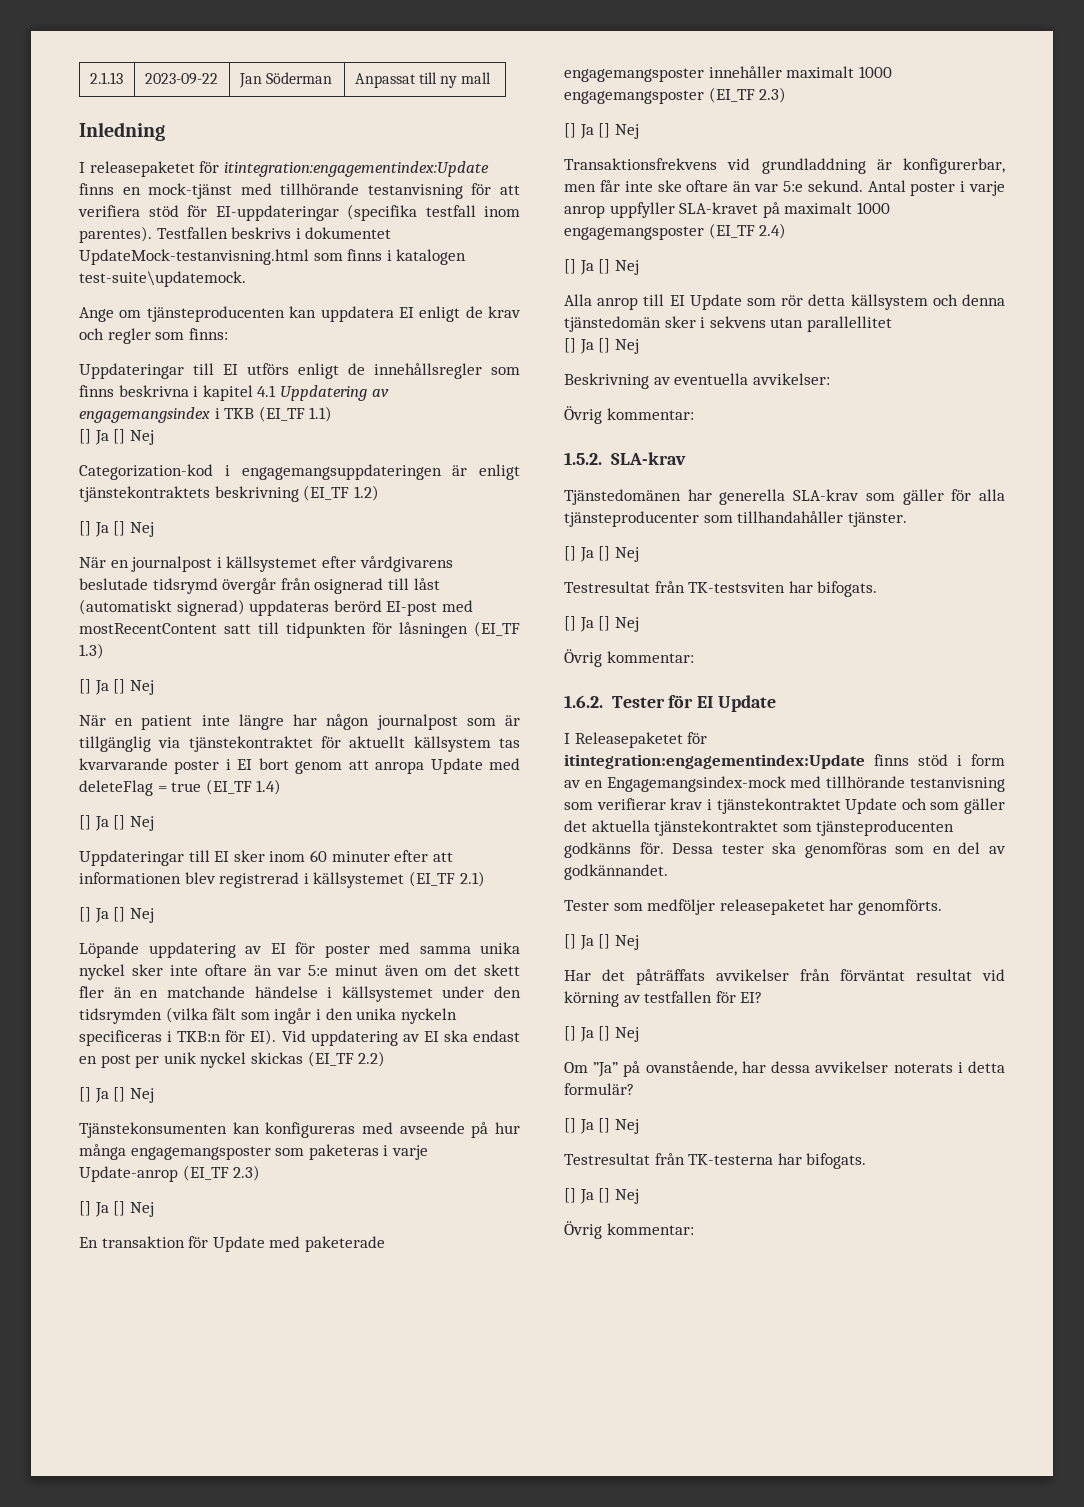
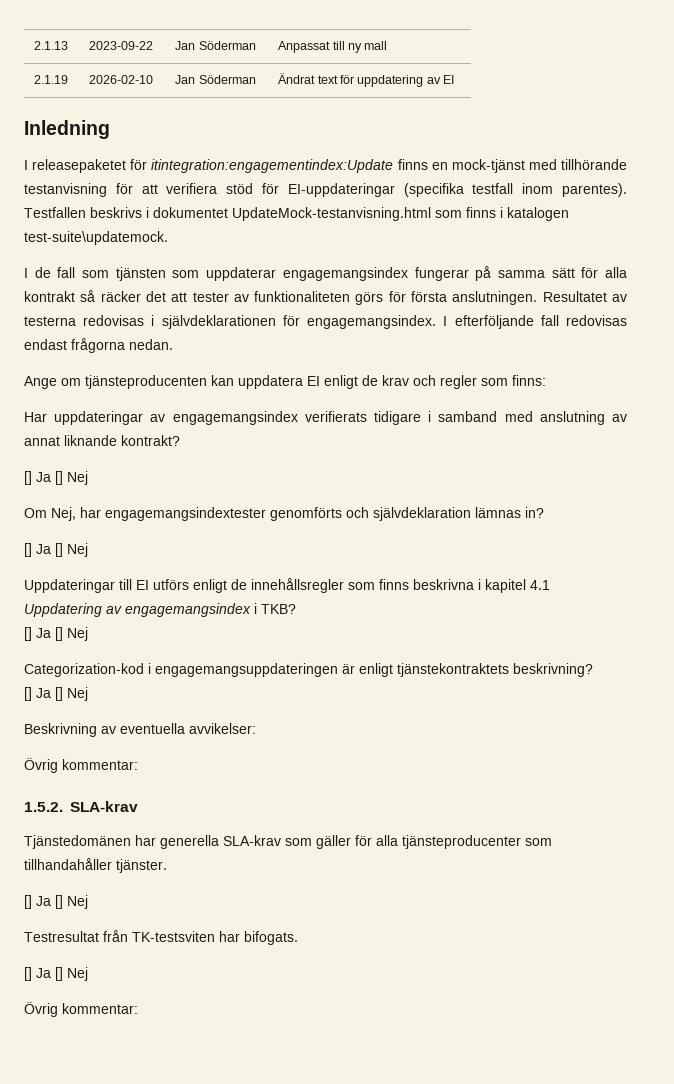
(492, 78) none -> [34,75,69,84] [89,75,154,84] [175,75,256,84] [278,73,455,87] // 2.1.19 | 2026-02-10 | Jan Söderman | Ändrat text för uppdatering av EI
(246, 279) none -> [24,266,628,281] [24,290,627,305] [24,315,627,329] [24,338,173,353] // I de fall som tjänsten som uppdaterar engagemangsindex fungerar på samma sätt för alla kontrakt så räcker det att tester av funktionaliteten görs för första anslutningen. Resultatet av testerna redovisas i självdeklarationen för engagemangsindex. I efterföljande fall redovisas endast frågorna nedan.
(228, 334) none -> [24,411,627,425] [24,435,180,446] [24,471,88,485] [24,507,544,521] [24,543,88,557] // Har uppdateringar av engagemangsindex verifierats tidigare i samband med anslutning av annat liknande kontrakt? // [] Ja [] Nej // Om Nej, har engagemangsindextester genomförts och självdeklaration lämnas in? // [] Ja [] Nej
[224,406,333,422] TKB (EI_TF 1.1) -> [261,604,296,614] TKB?
[214,485,379,502] [79,521,154,537] [79,556,453,572] [79,578,440,594] [79,599,473,616] [79,621,520,638] [79,643,104,659] [79,679,154,695] [79,714,520,730] [79,736,520,752] [79,758,521,774] [79,779,282,796] [79,815,154,831] [79,850,453,866] [79,871,485,888] [79,907,154,923] [79,942,520,958] [79,964,520,980] [79,986,521,1002] [79,1007,457,1024] [79,1029,520,1046] [79,1051,386,1068] [79,1087,154,1103] [79,1122,520,1138] [79,1144,428,1160] [79,1165,261,1182] [79,1201,154,1217] [79,1236,385,1252] [564,66,892,82] [564,87,787,104] [564,123,639,139] [564,158,1005,174] [564,180,1005,196] [564,202,890,218] [564,223,787,240] [564,259,639,275] [564,294,1005,310] [564,316,892,332] beskrivning (EI_TF 1.2) // [] Ja [] Nej // När en journalpost i källsystemet efter vårdgivarens beslutade tidsrymd övergår från osignerad till låst (automatiskt signerad) uppdateras berörd EI-post med mostRecentContent satt till tidpunkten för låsningen (EI_TF 1.3) // [] Ja [] Nej // När en patient inte längre har någon journalpost som är tillgänglig via tjänstekontraktet för aktuellt källsystem tas kvarvarande poster i EI bort genom att anropa Update med deleteFlag = true (EI_TF 1.4) // [] Ja [] Nej // Uppdateringar till EI sker inom 60 minuter efter att informationen blev registrerad i källsystemet (EI_TF 2.1) // [] Ja [] Nej // Löpande uppdatering av EI för poster med samma unika nyckel sker inte oftare än var 5:e minut även om det skett fler än en matchande händelse i källsystemet under den tidsrymden (vilka fält som ingår i den unika nyckeln specificeras i TKB:n för EI). Vid uppdatering av EI ska endast en post per unik nyckel skickas (EI_TF 2.2) // [] Ja [] Nej // Tjänstekonsumenten kan konfigureras med avseende på hur många engagemangsposter som paketeras i varje Update-anrop (EI_TF 2.3) // [] Ja [] Nej // En transaktion för Update med paketerade engagemangsposter innehåller maximalt 1000 engagemangsposter (EI_TF 2.3) // [] Ja [] Nej // Transaktionsfrekvens vid grundladdning är konfigurerbar, men får inte ske oftare än var 5:e sekund. Antal poster i varje anrop uppfyller SLA-kravet på maximalt 1000 engagemangsposter (EI_TF 2.4) // [] Ja [] Nej // Alla anrop till EI Update som rör detta källsystem och denna tjänstedomän sker i sekvens utan parallellitet -> [513,663,593,677] beskrivning?
[564,695,777,712] [564,732,708,748] [564,754,1005,769] [564,776,1005,792] [564,798,1005,814] [564,820,955,836] [564,842,1006,858] [564,864,668,880] [564,899,942,915] [564,934,639,950] [564,969,1005,985] [564,991,763,1007] [564,1026,639,1042] [564,1061,1005,1077] [564,1083,634,1095] [564,1118,639,1134] [564,1153,867,1169] [564,1188,639,1204] [564,1221,694,1239] // 1.6.2. Tester för EI Update // I Releasepaketet för itintegration:engagementindex:Update finns stöd i form av en Engagemangsindex-mock med tillhörande testanvisning som verifierar krav i tjänstekontraktet Update och som gäller det aktuella tjänstekontraktet som tjänsteproducenten godkänns för. Dessa tester ska genomföras som en del av godkännandet. // Tester som medföljer releasepaketet har genomförts. // [] Ja [] Nej // Har det påträffats avvikelser från förväntat resultat vid körning av testfallen för EI? // [] Ja [] Nej // Om ”Ja” på ovanstående, har dessa avvikelser noterats i detta formulär? // [] Ja [] Nej // Testresultat från TK-testerna har bifogats. // [] Ja [] Nej // Övrig kommentar: -> (138, 1008) none

